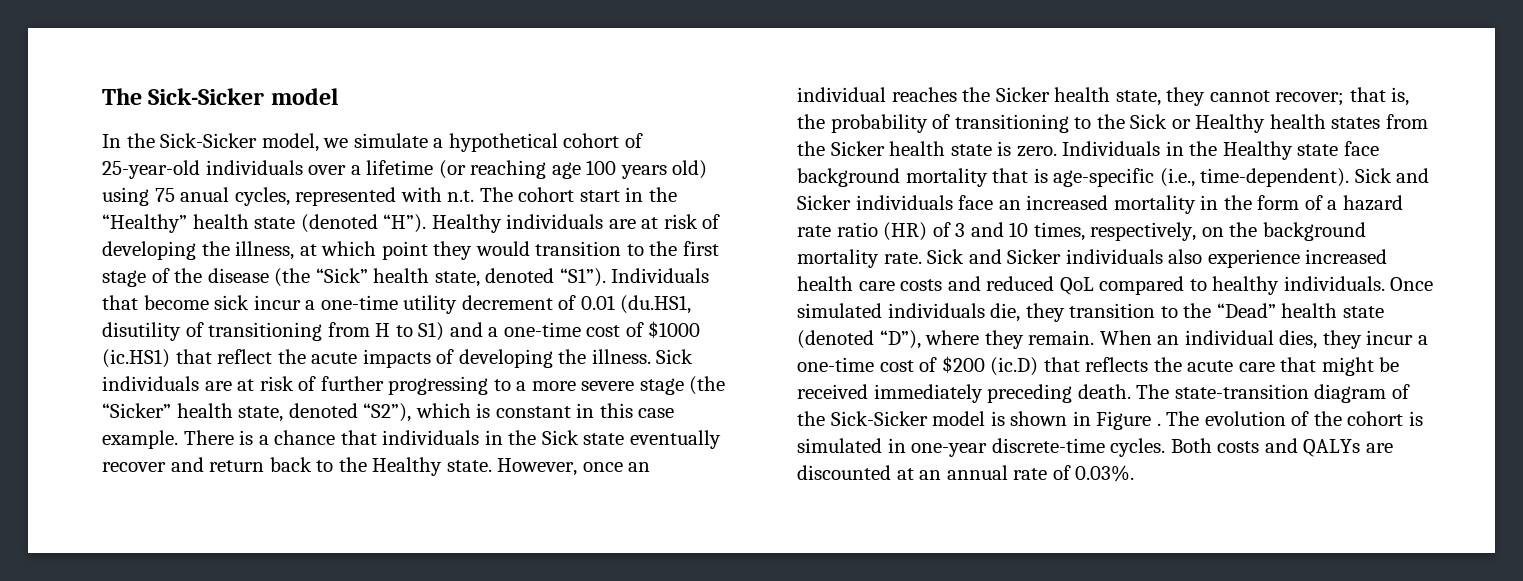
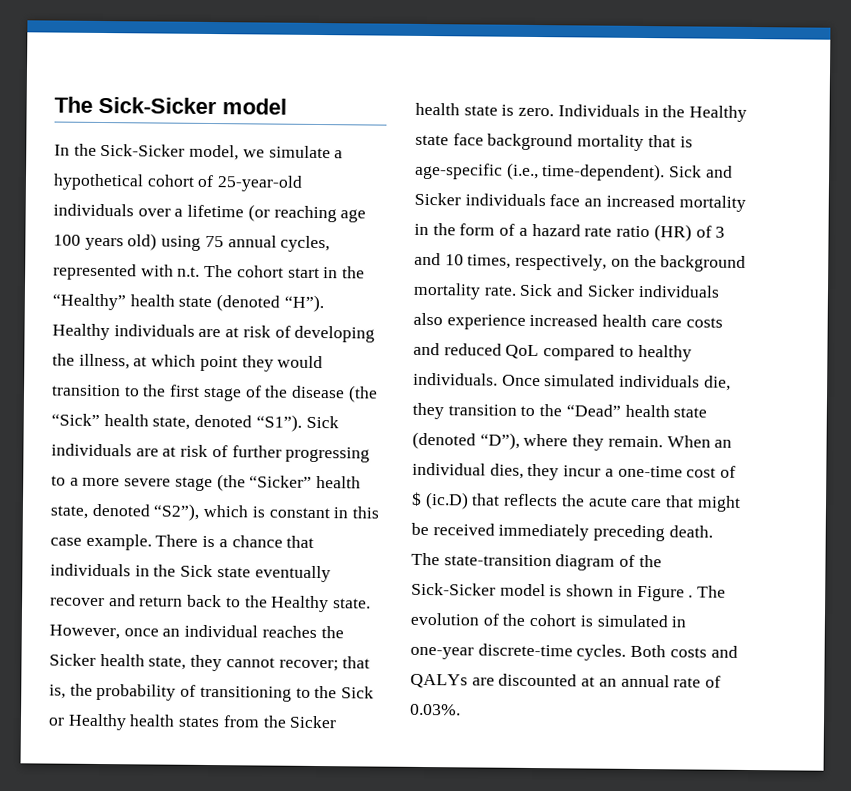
[180,187,230,202] anual -> [227,235,277,248] annual
[611,268,710,283] [102,295,692,314] [102,321,701,341] [102,349,651,368] Individuals that become sick incur a one-time utility decrement of 0.01 (du.HS1, disutility of transitioning from H to S1) and a one-time cost of $1000 (ic.HS1) that reflect the acute impacts of developing the illness. -> (302, 423) none
[941,356,985,373] $200 -> [411,491,422,506] $

